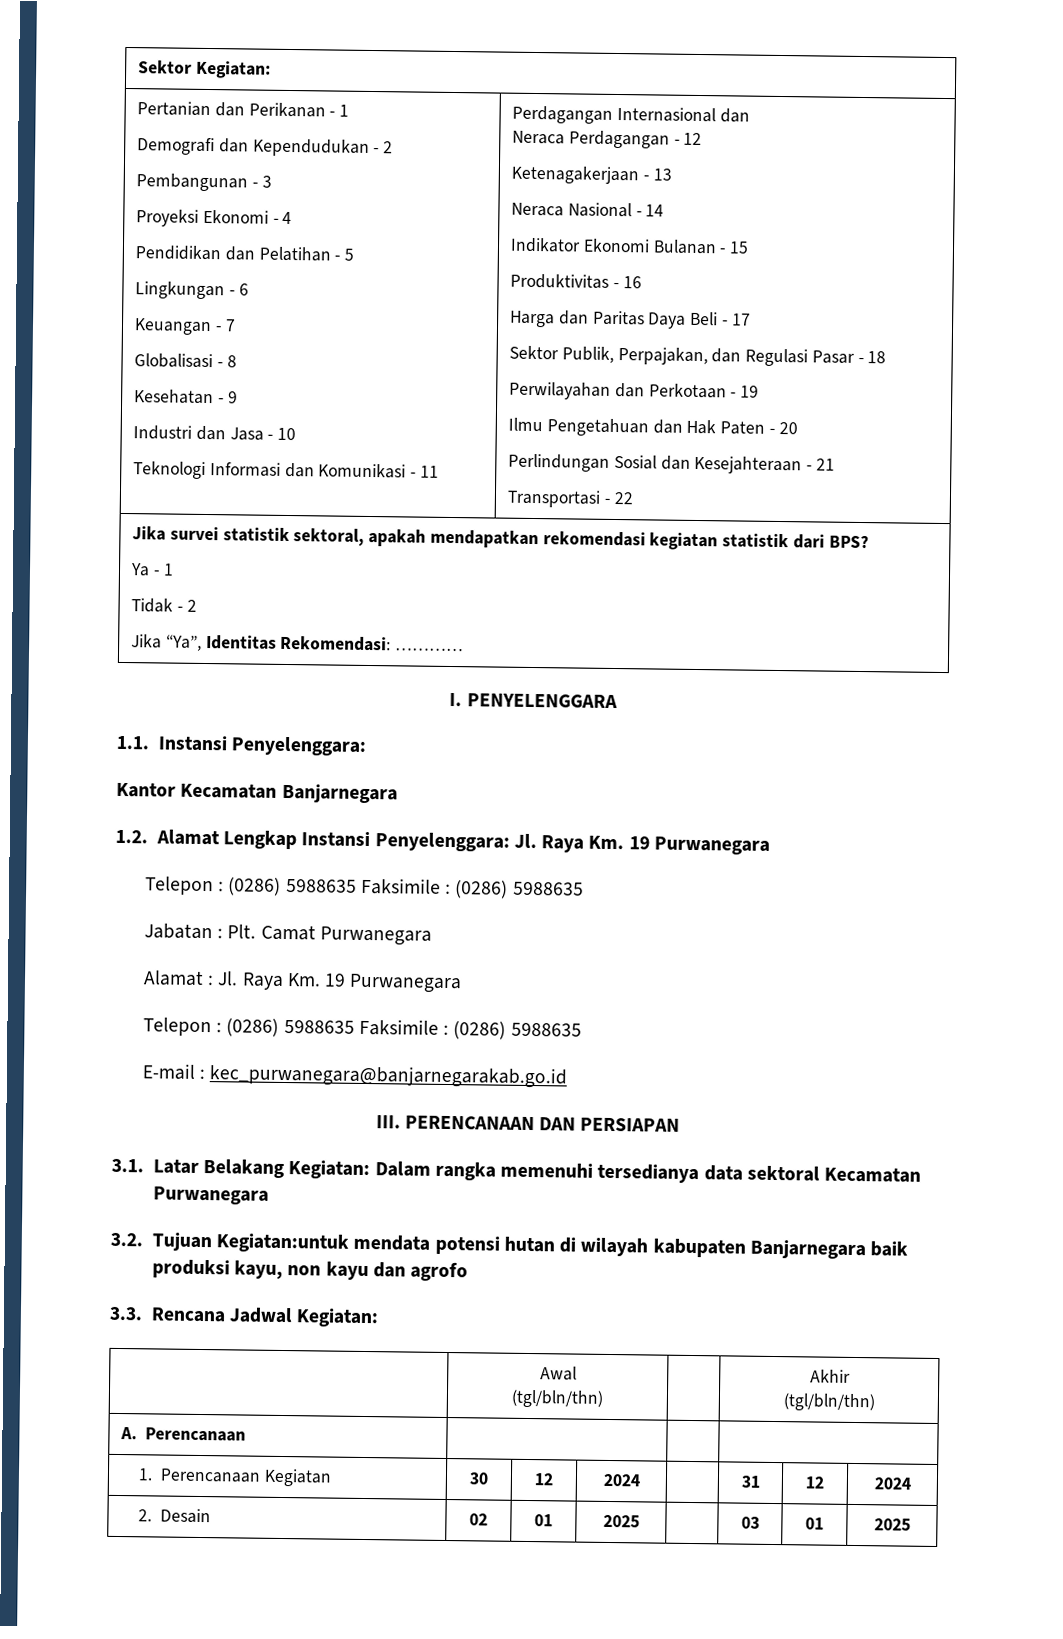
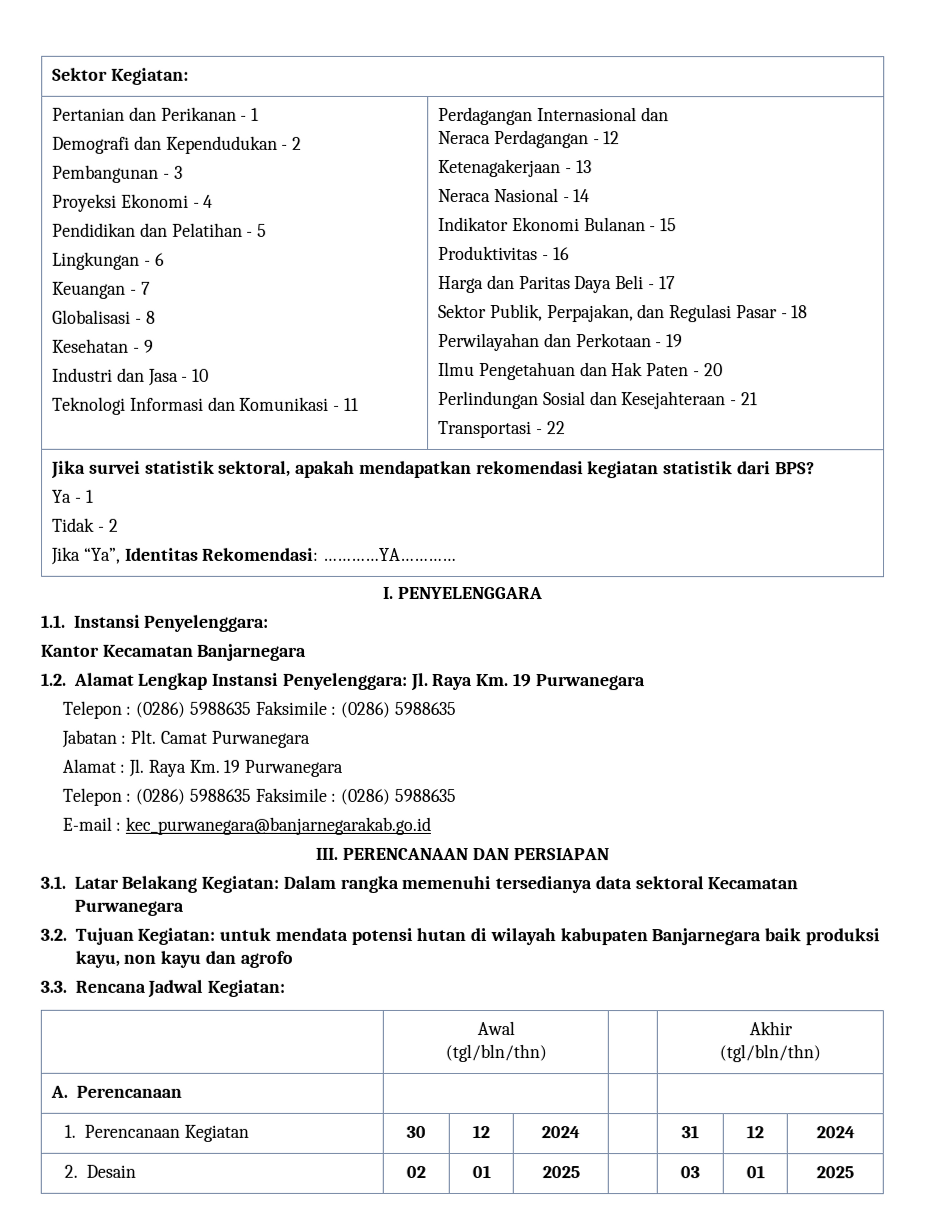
[395,647,465,652] ………… -> [323,547,458,561] …………YA…………
[216,1233,350,1253] Kegiatan:untuk -> [137,927,272,945] Kegiatan: untuk

